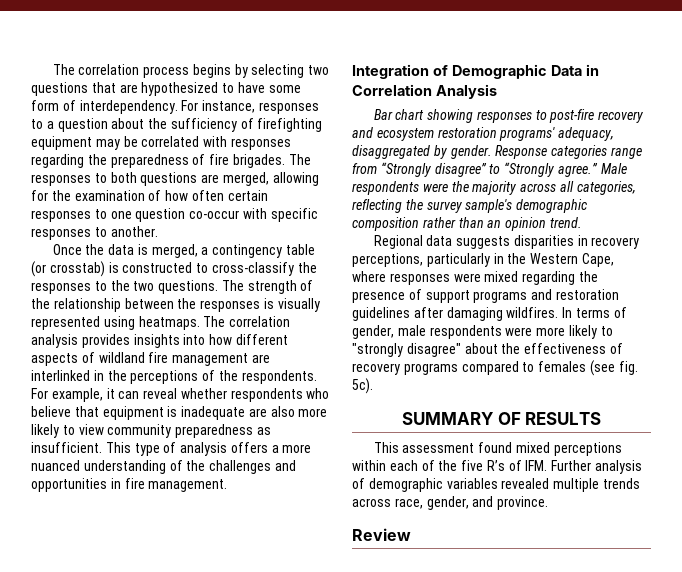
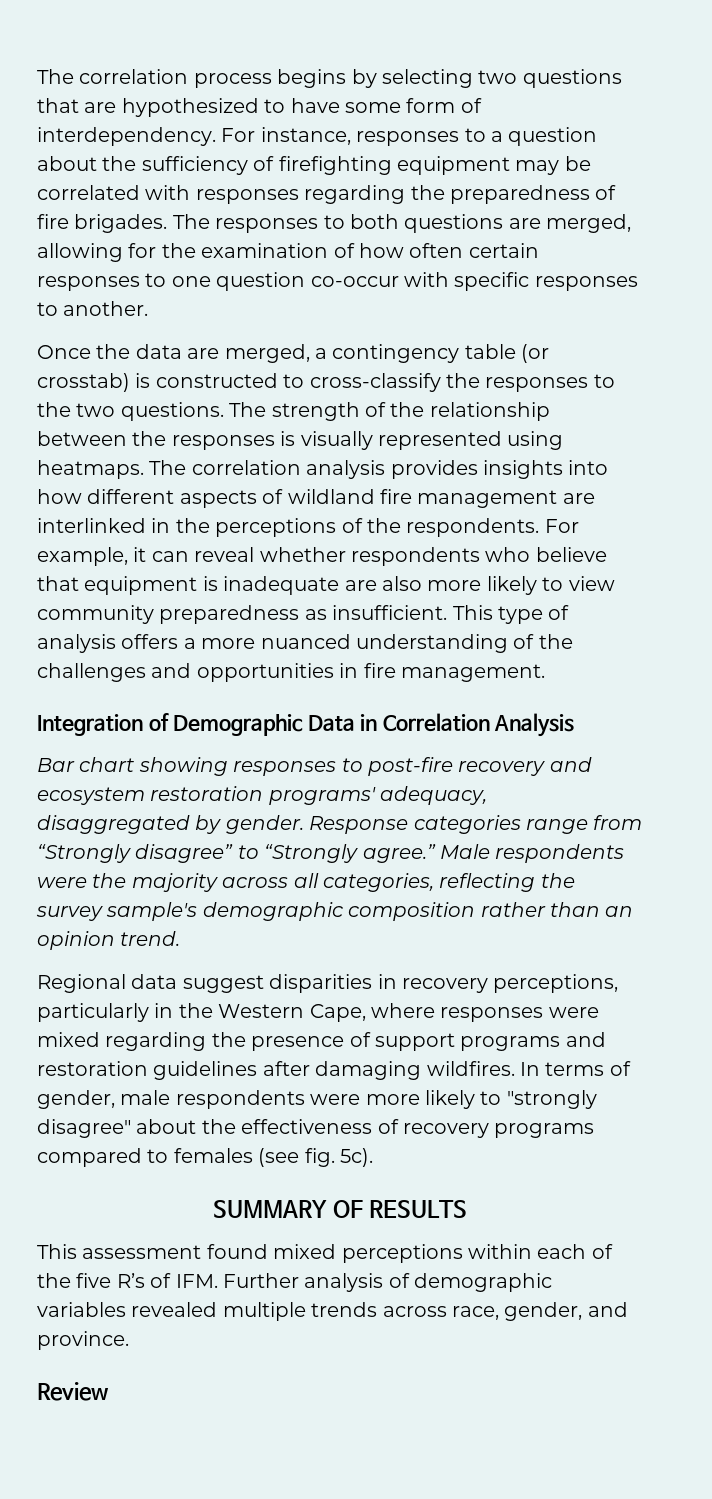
[137,244,148,255] is -> [187,348,220,359] are
[456,236,511,249] suggests -> [182,975,264,993] suggest

